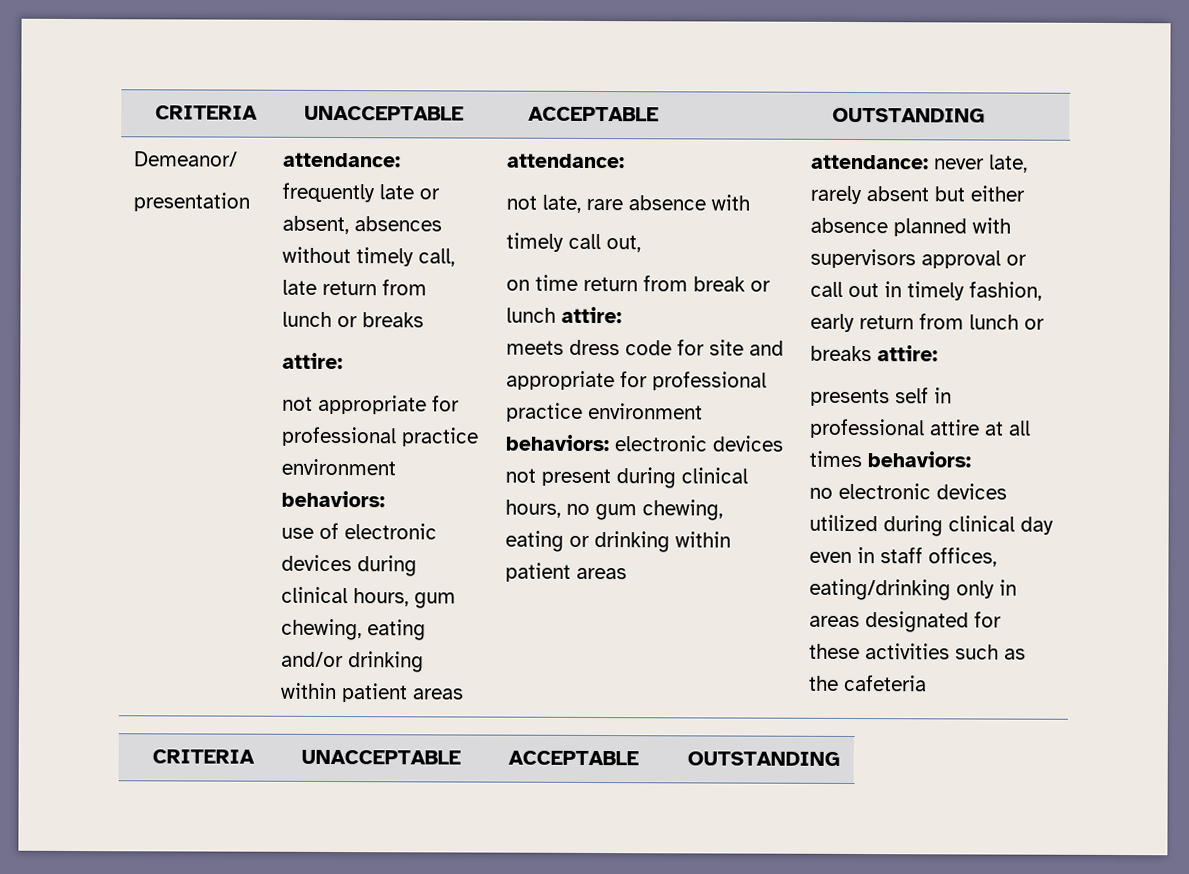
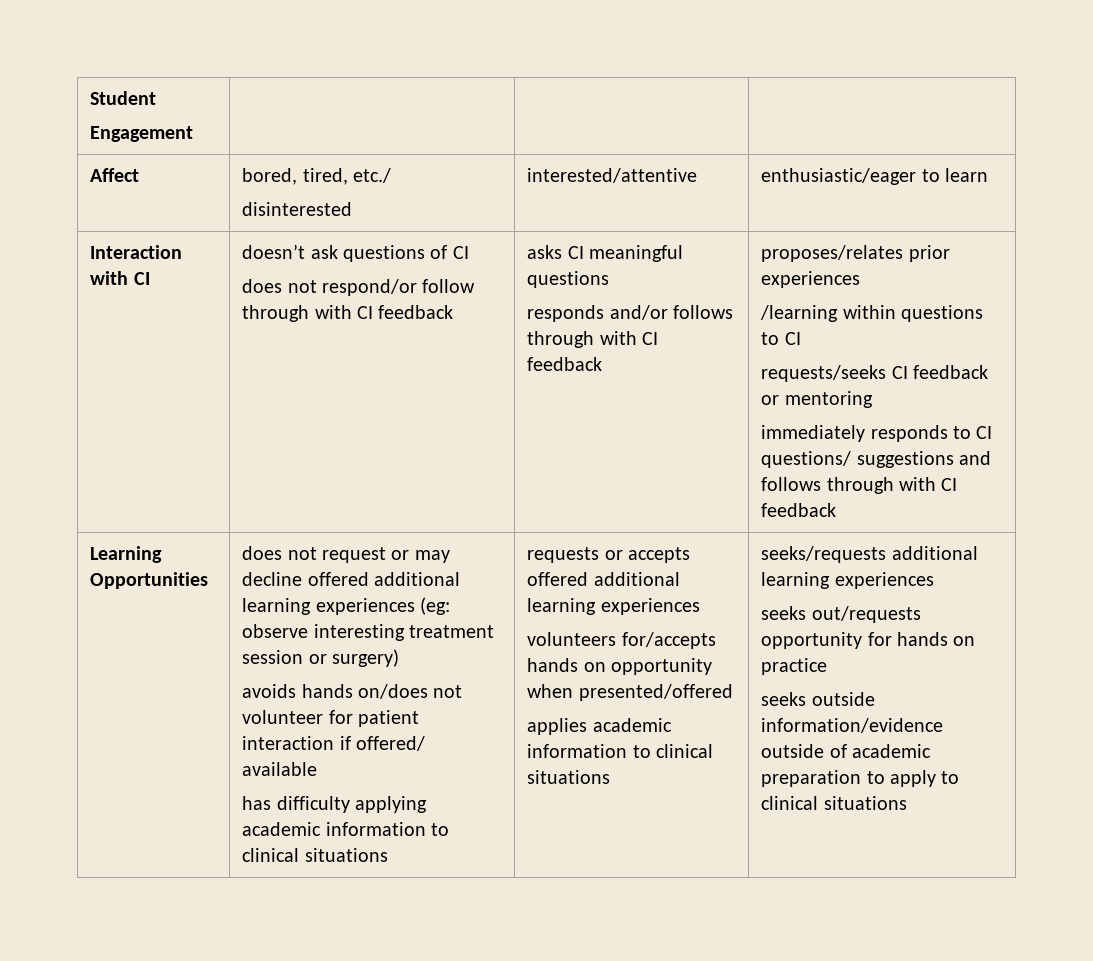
[154,105,258,120] [303,105,464,121] [527,106,659,122] [831,107,985,123] [134,151,239,167] [133,192,251,212] [283,152,402,168] [282,182,441,203] [282,215,443,235] [282,246,456,267] [282,279,428,296] [282,311,425,328] [282,352,344,370] [282,394,461,415] [281,426,480,447] [281,458,397,476] [281,490,386,508] [281,522,438,540] [281,554,418,577] [281,586,457,609] [281,618,427,641] [281,651,425,673] [280,682,465,703] [507,153,626,169] [506,194,751,213] [506,232,642,253] [506,274,772,292] [506,306,623,324] [506,339,785,356] [506,370,768,391] [506,402,704,422] [505,434,785,452] [505,467,749,489] [505,499,724,521] [505,530,732,553] [505,562,628,582] [811,154,1029,173] [810,185,1026,205] [810,217,1012,237] [810,248,1028,269] [810,281,1043,301] [810,313,1046,333] [810,345,939,362] [810,387,953,407] [809,418,1032,439] [809,450,972,468] [809,482,1008,500] [809,514,1055,537] [809,547,998,567] [809,578,1018,601] [809,611,1003,633] [809,643,1027,660] [809,674,928,692] [151,749,255,764] [300,749,461,765] [507,750,639,766] [686,751,840,766] CRITERIA | UNACCEPTABLE | ACCEPTABLE | OUTSTANDING // Demeanor/ // presentation | attendance: frequently late or absent, absences without timely call, late return from lunch or breaks // attire: // not appropriate for professional practice environment behaviors: // use of electronic devices during clinical hours, gum chewing, eating and/or drinking within patient areas | attendance: // not late, rare absence with // timely call out, // on time return from break or lunch attire: // meets dress code for site and appropriate for professional practice environment behaviors: electronic devices not present during clinical hours, no gum chewing, eating or drinking within patient areas | attendance: never late, rarely absent but either absence planned with supervisors approval or call out in timely fashion, early return from lunch or breaks attire: // presents self in professional attire at all times behaviors: // no electronic devices utilized during clinical day even in staff offices, eating/drinking only in areas designated for these activities such as the cafeteria // CRITERIA | UNACCEPTABLE | ACCEPTABLE | OUTSTANDING -> [90,91,157,105] [90,126,194,142] [90,168,140,182] [242,168,391,185] [242,202,353,216] [527,168,698,183] [761,168,988,185] [90,245,183,259] [90,271,150,285] [242,244,469,262] [242,279,476,296] [242,305,454,322] [527,245,683,262] [527,271,610,288] [527,305,733,322] [527,331,658,348] [527,357,603,371] [761,245,950,262] [761,271,861,288] [760,305,983,322] [761,332,801,345] [761,365,988,382] [761,391,873,408] [761,425,993,442] [761,451,991,468] [761,477,958,494] [761,503,837,517] [90,546,163,563] [90,572,209,589] [242,546,450,563] [242,572,460,586] [242,597,450,615] [242,624,494,641] [242,649,399,667] [242,684,463,699] [242,710,419,727] [242,736,425,751] [242,762,318,776] [242,796,427,813] [242,822,449,836] [242,848,388,862] [527,547,690,563] [527,572,680,586] [527,598,700,615] [527,632,716,649] [527,658,712,675] [527,684,733,701] [527,718,672,735] [527,744,713,758] [527,770,611,784] [761,546,978,563] [761,572,934,589] [761,606,921,623] [761,632,976,649] [761,658,828,675] [761,692,875,706] [761,718,944,733] [761,744,931,758] [761,770,960,787] [761,796,907,810] Student // Engagement | | | // Affect | bored, tired, etc./ // disinterested | interested/attentive | enthusiastic/eager to learn // Interaction with CI | doesn’t ask questions of CI // does not respond/or follow through with CI feedback | asks CI meaningful questions // responds and/or follows through with CI feedback | proposes/relates prior experiences // /learning within questions to CI // requests/seeks CI feedback or mentoring // immediately responds to CI questions/ suggestions and follows through with CI feedback // Learning Opportunities | does not request or may decline offered additional learning experiences (eg: observe interesting treatment session or surgery) // avoids hands on/does not volunteer for patient interaction if offered/ available // has difficulty applying academic information to clinical situations | requests or accepts offered additional learning experiences // volunteers for/accepts hands on opportunity when presented/offered // applies academic information to clinical situations | seeks/requests additional learning experiences // seeks out/requests opportunity for hands on practice // seeks outside information/evidence outside of academic preparation to apply to clinical situations

